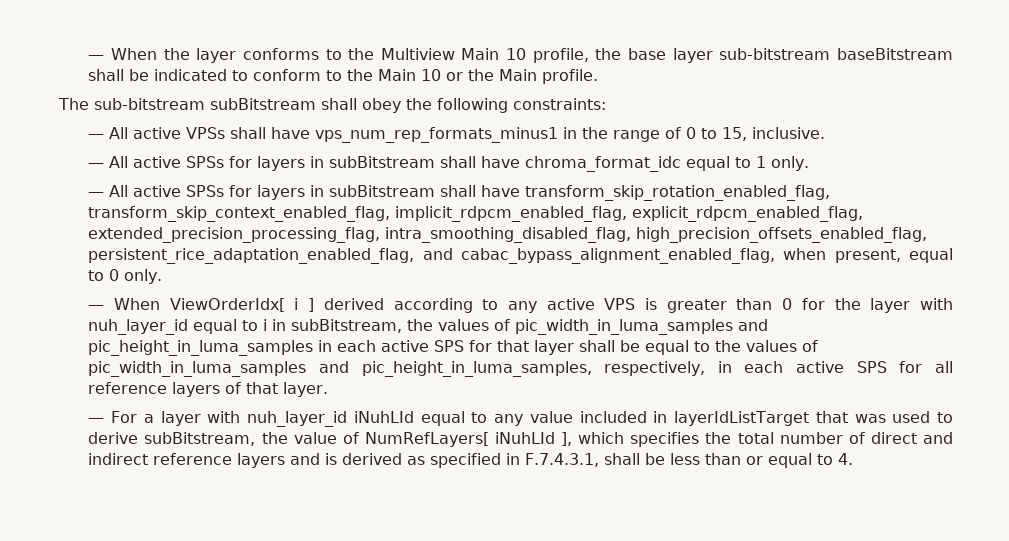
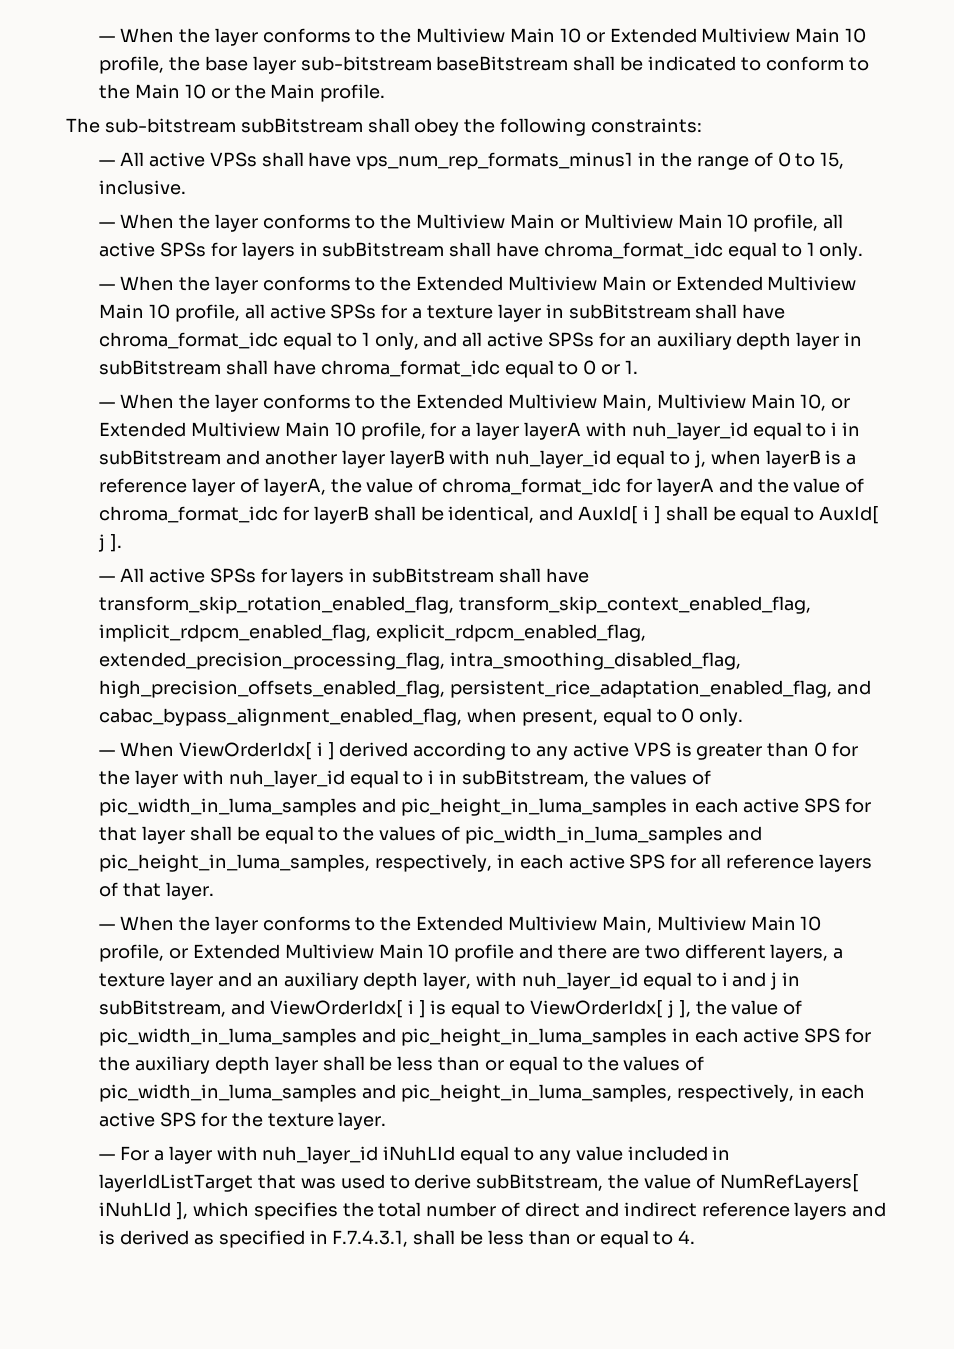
(527, 54) none -> [585,28,867,43] or Extended Multiview Main 10
[109,156,129,168] All -> [119,214,844,232] When the layer conforms to the Multiview Main or Multiview Main 10 profile, all
(810, 163) none -> [99,276,857,294] [99,304,786,322] [99,332,863,350] [99,360,638,378] [99,394,851,412] [99,422,861,440] [99,450,857,468] [99,478,865,496] [99,506,880,524] [98,534,122,552] // — When the layer conforms to the Extended Multiview Main or Extended Multiview Main 10 profile, all active SPSs for a texture layer in subBitstream shall have chroma_format_idc equal to 1 only, and all active SPSs for an auxiliary depth layer in subBitstream shall have chroma_format_idc equal to 0 or 1. // — When the layer conforms to the Extended Multiview Main, Multiview Main 10, or Extended Multiview Main 10 profile, for a layer layerA with nuh_layer_id equal to i in subBitstream and another layer layerB with nuh_layer_id equal to j, when layerB is a reference layer of layerA, the value of chroma_format_idc for layerA and the value of chroma_format_idc for layerB shall be identical, and AuxId[ i ] shall be equal to AuxId[ j ].
(329, 389) none -> [99,916,822,934] [99,944,844,962] [99,972,801,990] [99,1000,803,1018] [99,1028,872,1046] [99,1056,705,1074] [99,1084,866,1102] [99,1112,387,1130] // — When the layer conforms to the Extended Multiview Main, Multiview Main 10 profile, or Extended Multiview Main 10 profile and there are two different layers, a texture layer and an auxiliary depth layer, with nuh_layer_id equal to i and j in subBitstream, and ViewOrderIdx[ i ] is equal to ViewOrderIdx[ j ], the value of pic_width_in_luma_samples and pic_height_in_luma_samples in each active SPS for the auxiliary depth layer shall be less than or equal to the values of pic_width_in_luma_samples and pic_height_in_luma_samples, respectively, in each active SPS for the texture layer.

